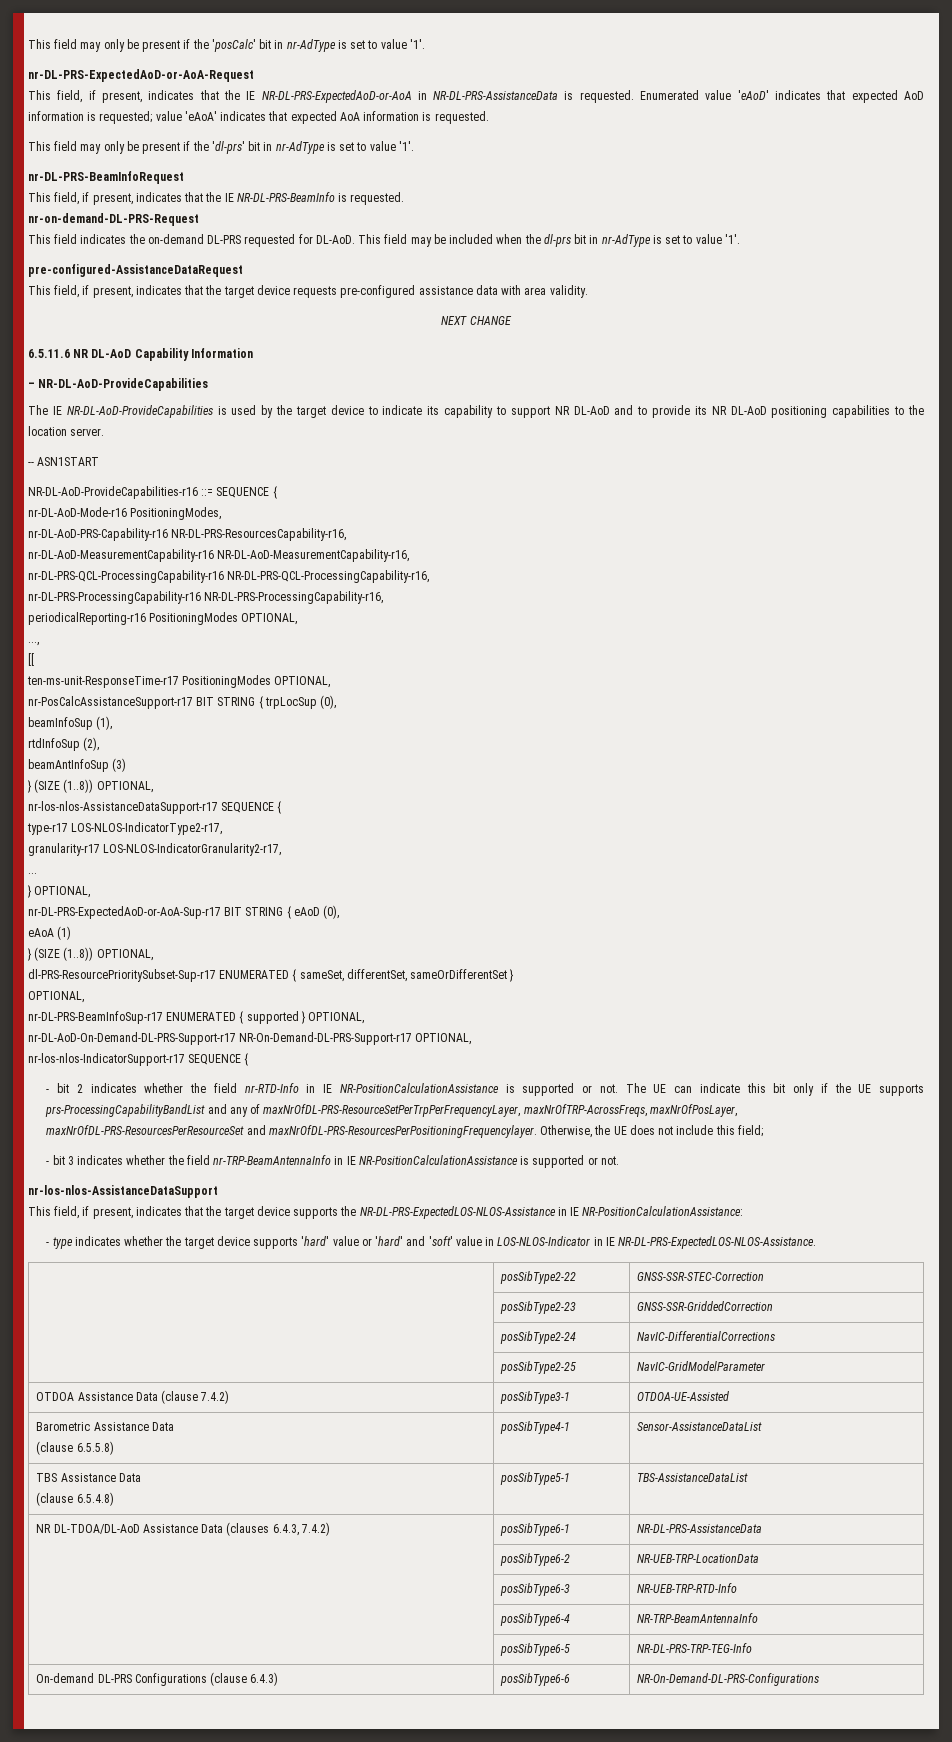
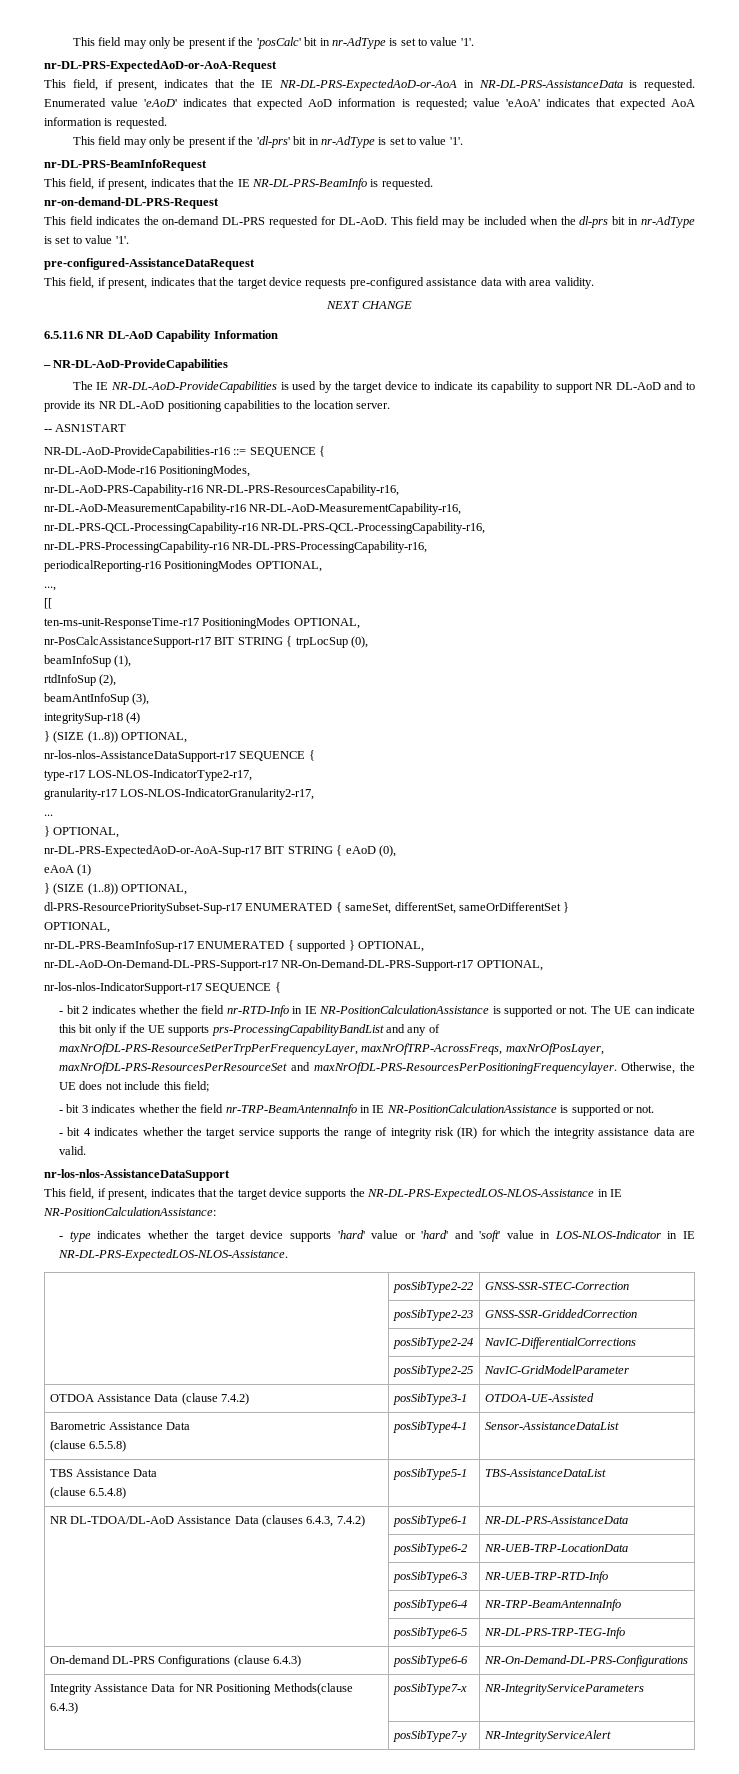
[112,758,127,772] (3) -> [132,693,150,705] [44,712,141,724] (3), // integritySup-r18 (4)
(619, 1160) none -> [59,1127,695,1139] [59,1146,87,1155] // - bit 4 indicates whether the target service supports the range of integrity risk (IR) for which the integrity assistance data are valid.
(820, 1679) none -> [49,1683,353,1695] [49,1702,78,1714] [392,1683,467,1695] [483,1684,644,1695] [392,1730,467,1742] [483,1730,611,1742] // Integrity Assistance Data for NR Positioning Methods(clause 6.4.3) | posSibType7-x | NR-IntegrityServiceParameters // | posSibType7-y | NR-IntegrityServiceAlert

